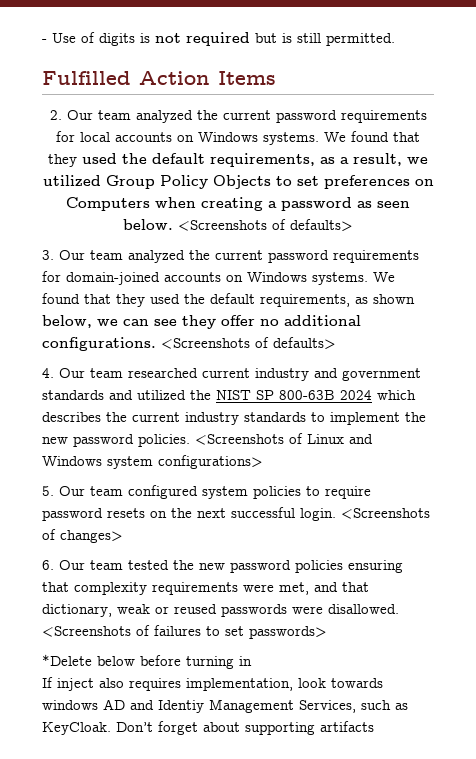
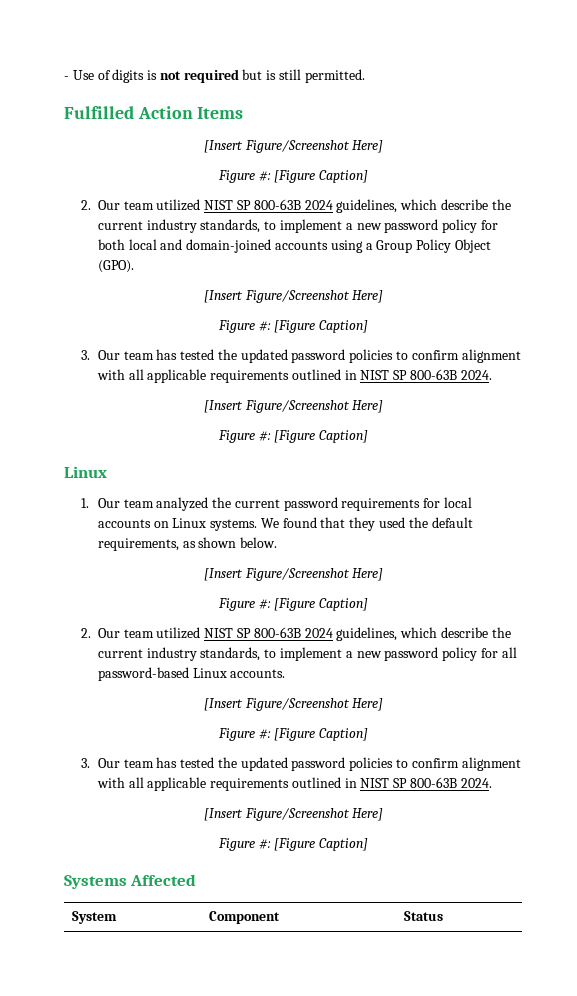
[49,110,62,120] 2. -> [203,140,384,153] [217,170,369,183] [80,199,511,213] [97,219,498,233] [97,239,491,253] [97,260,134,273] [203,290,384,303] [217,320,369,333] [80,349,521,363] [96,369,492,383] [203,400,384,413] [217,430,369,443] [64,466,107,478] [80,498,89,508] [Insert Figure/Screenshot Here] // Figure #: [Figure Caption] // 2. Our team utilized NIST SP 800-63B 2024 guidelines, which describe the current industry standards, to implement a new password policy for both local and domain-joined accounts using a Group Policy Object (GPO). // [Insert Figure/Screenshot Here] // Figure #: [Figure Caption] // 3. Our team has tested the updated password policies to confirm alignment with all applicable requirements outlined in NIST SP 800-63B 2024. // [Insert Figure/Screenshot Here] // Figure #: [Figure Caption] // Linux // 1.
[198,131,420,145] [48,153,428,167] [42,175,434,189] [66,197,410,211] [123,219,353,231] [42,250,419,263] [42,271,307,285] Windows systems. We found that they used the default requirements, as a result, we utilized Group Policy Objects to set preferences on Computers when creating a password as seen below. <Screenshots of defaults> // 3. Our team analyzed the current password requirements for domain-joined accounts on Windows -> [172,518,207,528] Linux
[42,315,361,329] [42,337,336,351] [42,368,421,381] [42,390,416,400] [42,412,426,425] [42,433,373,447] [42,455,263,469] [42,485,371,499] [42,507,430,521] [42,529,123,543] [42,560,403,573] [42,582,369,595] [42,604,399,617] [42,625,327,639] [42,654,252,669] [42,677,383,691] [42,699,408,713] [42,721,374,735] below, we can see they offer no additional configurations. <Screenshots of defaults> // 4. Our team researched current industry and government standards and utilized the NIST SP 800-63B 2024 which describes the current industry standards to implement the new password policies. <Screenshots of Linux and Windows system configurations> // 5. Our team configured system policies to require password resets on the next successful login. <Screenshots of changes> // 6. Our team tested the new password policies ensuring that complexity requirements were met, and that dictionary, weak or reused passwords were disallowed. <Screenshots of failures to set passwords> // *Delete below before turning in // If inject also requires implementation, look towards windows AD and Identiy Management Services, such as KeyCloak. Don’t forget about supporting artifacts -> [240,537,278,548] [203,568,384,581] [217,598,369,611] [80,627,511,641] [97,647,517,661] [97,667,286,681] [203,698,384,711] [217,728,369,741] [80,757,521,771] [96,777,492,791] [203,808,384,821] [217,838,369,851] [64,874,197,889] [72,911,118,924] [209,911,281,924] [404,911,444,921] below. // [Insert Figure/Screenshot Here] // Figure #: [Figure Caption] // 2. Our team utilized NIST SP 800-63B 2024 guidelines, which describe the current industry standards, to implement a new password policy for all password-based Linux accounts. // [Insert Figure/Screenshot Here] // Figure #: [Figure Caption] // 3. Our team has tested the updated password policies to confirm alignment with all applicable requirements outlined in NIST SP 800-63B 2024. // [Insert Figure/Screenshot Here] // Figure #: [Figure Caption] // Systems Affected // System | Component | Status

